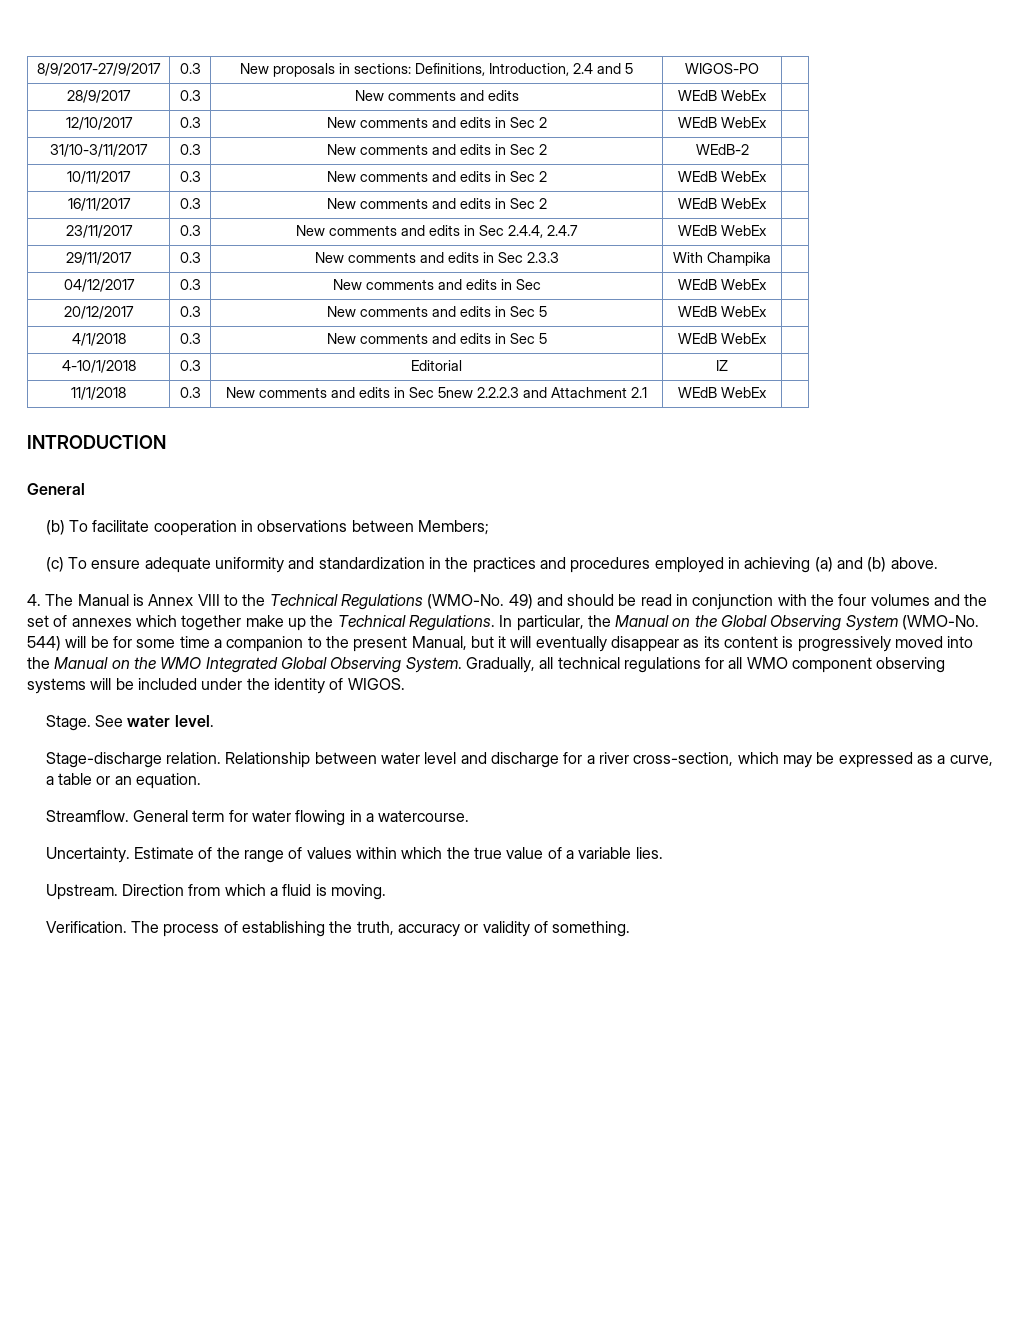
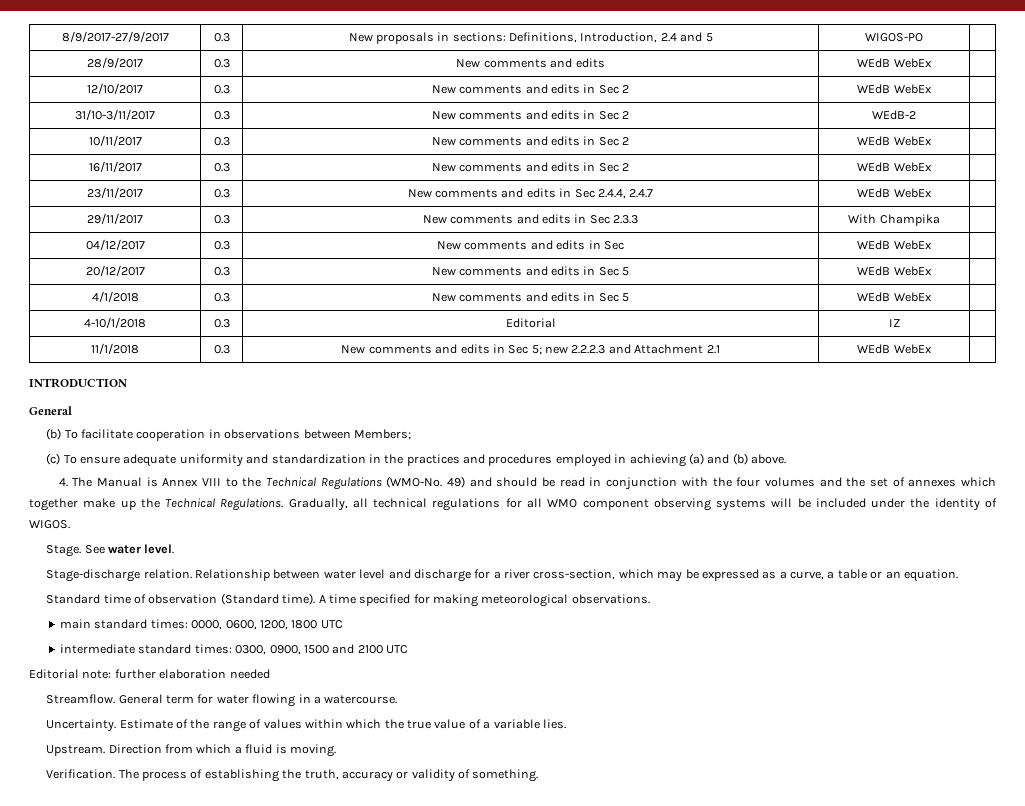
[437,387,473,398] 5new -> [531,345,569,355] 5; new
[499,615,980,631] [27,636,974,652] [27,657,462,673] In particular, the Manual on the Global Observing System (WMO-No. 544) will be for some time a companion to the present Manual, but it will eventually disappear as its content is progressively moved into the Manual on the WMO Integrated Global Observing System. -> (284, 504) none
(202, 781) none -> [46,593,650,607] [60,619,343,630] [60,644,409,655] [29,669,270,679] // Standard time of observation (Standard time). A time specified for making meteorological observations. // main standard times: 0000, 0600, 1200, 1800 UTC // intermediate standard times: 0300, 0900, 1500 and 2100 UTC // Editorial note: further elaboration needed

